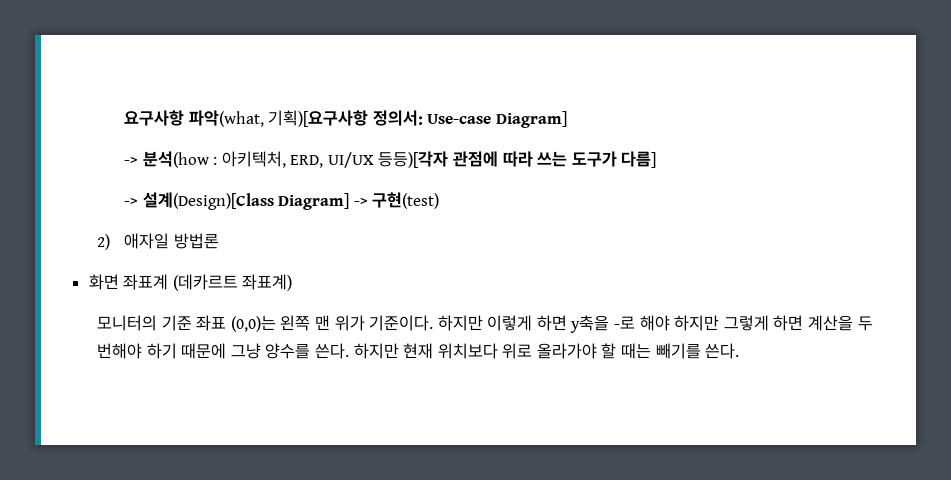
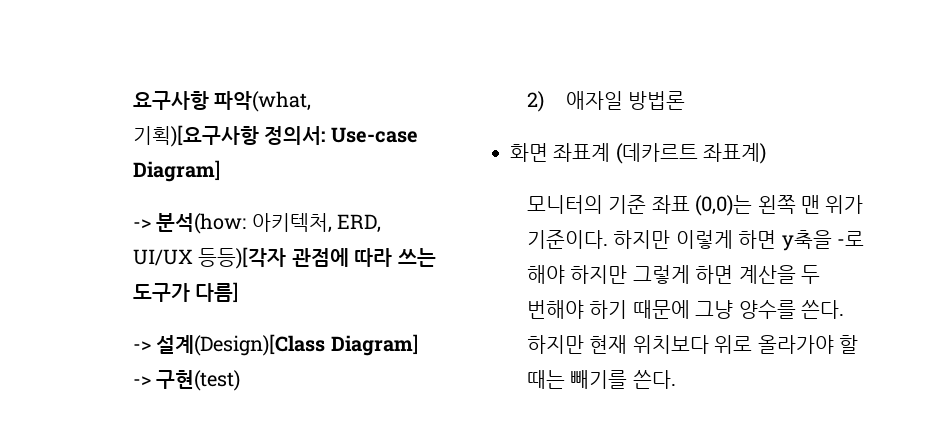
[142,151,218,168] 분석(how : -> [156,213,247,234] 분석(how:

